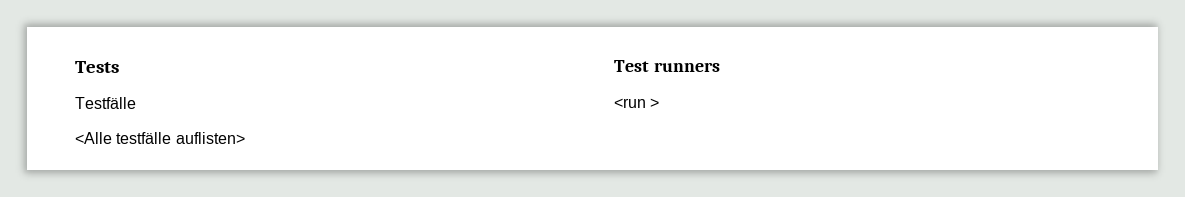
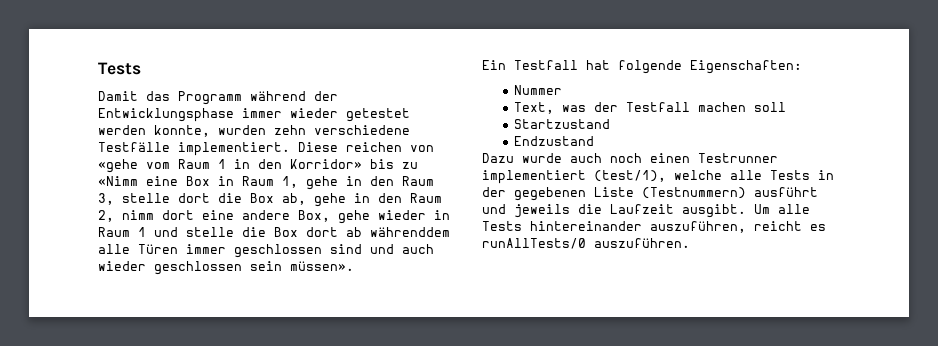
[75,97,136,109] [75,132,245,144] [614,60,720,72] [614,98,660,108] Testfälle // <Alle testfälle auflisten> // Test runners // <run > -> [98,91,338,105] [98,108,410,122] [98,125,410,137] [98,142,434,156] [98,159,418,173] [98,176,434,190] [98,193,442,207] [98,210,450,224] [98,227,450,237] [98,244,434,258] [98,261,354,275] [482,60,802,74] [514,85,563,95] [514,102,787,114] [514,119,611,129] [514,136,595,146] [482,153,778,163] [482,170,834,184] [482,187,818,201] [482,204,810,218] [482,221,826,233] [482,238,690,249] Damit das Programm während der Entwicklungsphase immer wieder getestet werden konnte, wurden zehn verschiedene Testfälle implementiert. Diese reichen von «gehe vom Raum 1 in den Korridor» bis zu «Nimm eine Box in Raum 1, gehe in den Raum 3, stelle dort die Box ab, gehe in den Raum 2, nimm dort eine andere Box, gehe wieder in Raum 1 und stelle die Box dort ab währenddem alle Türen immer geschlossen sind und auch wieder geschlossen sein müssen». // Ein Testfall hat folgende Eigenschaften: // Nummer // Text, was der Testfall machen soll // Startzustand // Endzustand // Dazu wurde auch noch einen Testrunner implementiert (test/1), welche alle Tests in der gegebenen Liste (Testnummern) ausführt und jeweils die Laufzeit ausgibt. Um alle Tests hintereinander auszuführen, reicht es runAllTests/0 auszuführen.

